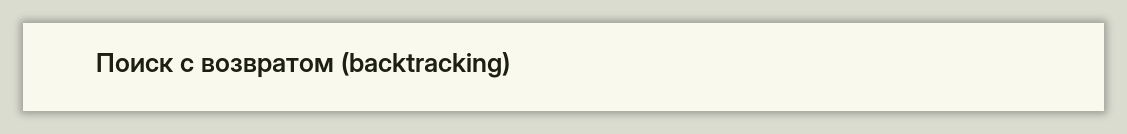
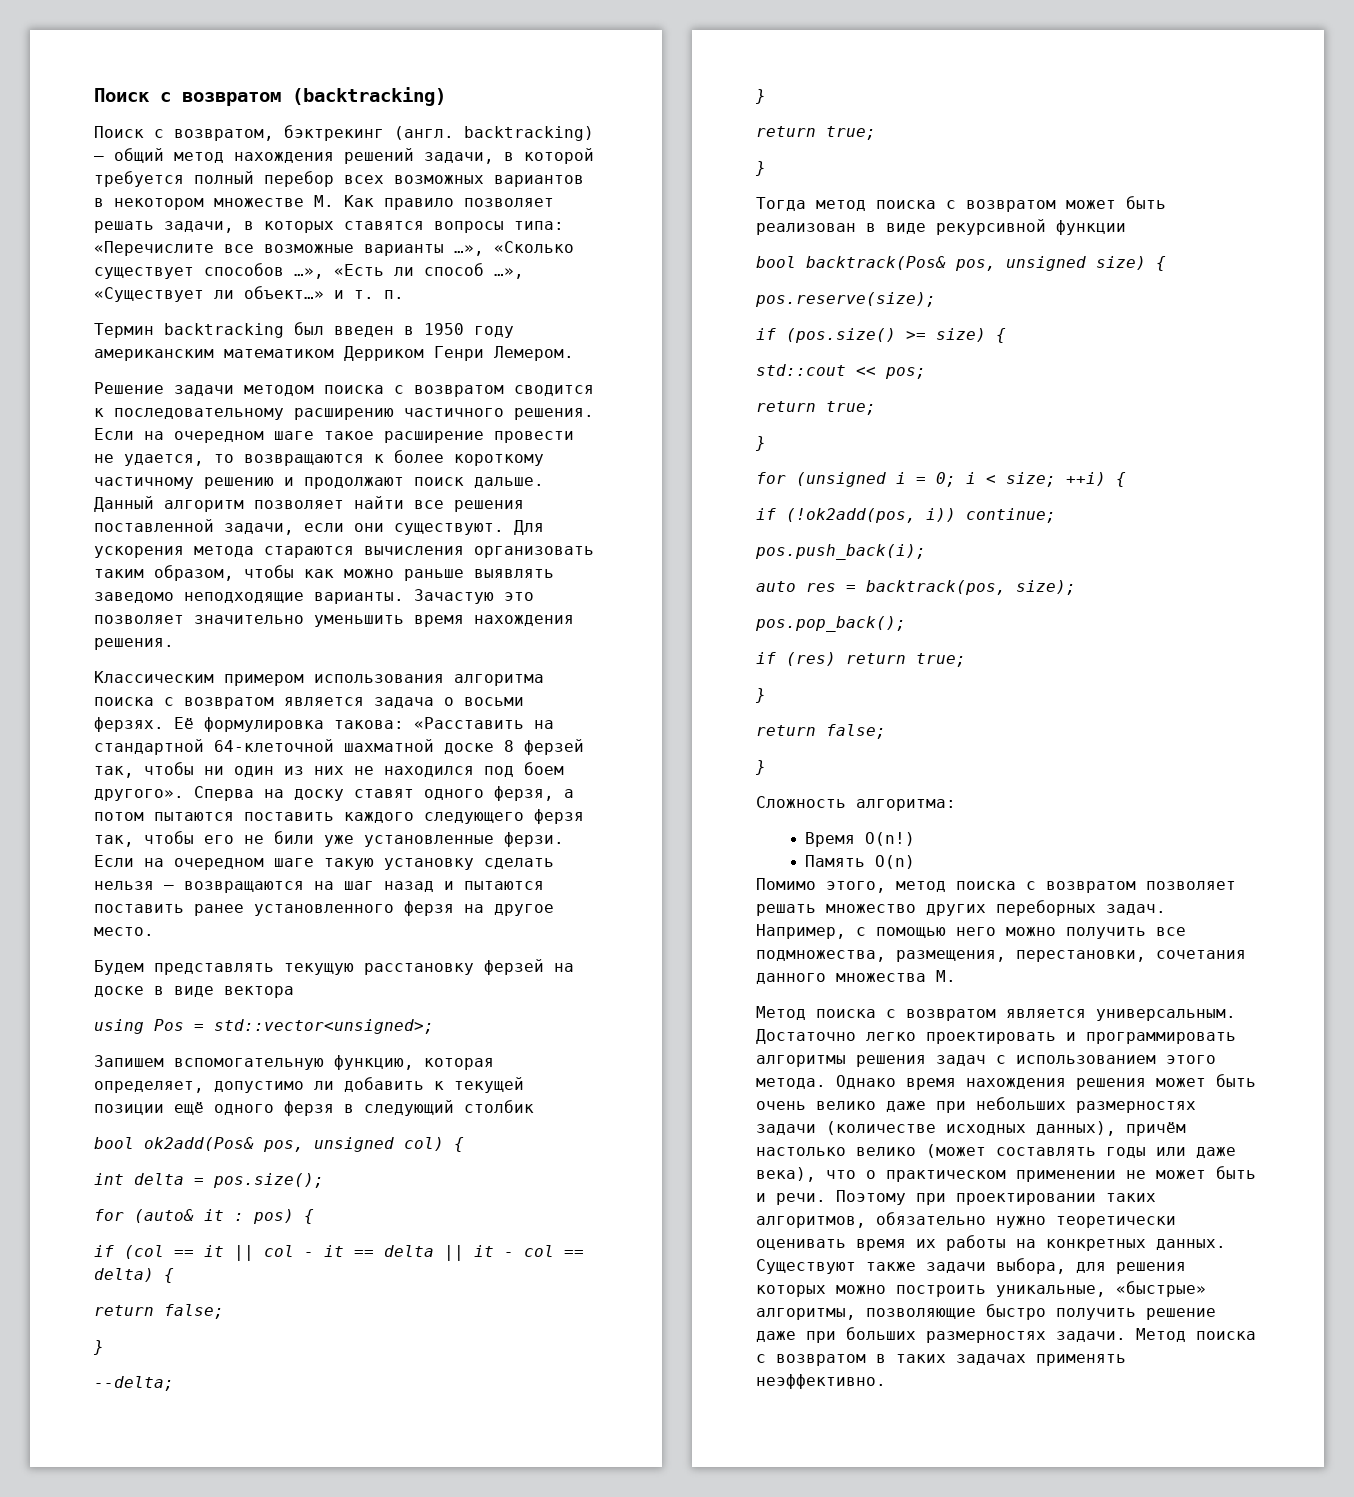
(511, 65) none -> [94,125,594,141] [94,148,594,164] [94,171,584,187] [94,195,554,210] [94,221,564,233] [94,241,574,256] [94,263,524,279] [94,286,404,302] [94,322,514,338] [94,346,574,361] [94,382,594,397] [94,408,594,420] [94,428,574,443] [94,450,544,466] [94,477,544,489] [94,496,524,512] [94,519,544,535] [94,546,594,558] [94,565,554,581] [94,589,534,604] [94,615,574,627] [94,638,174,650] [94,671,544,686] [94,697,524,709] [94,717,554,732] [94,739,584,755] [94,762,564,778] [94,786,574,801] [94,809,584,824] [94,831,564,847] [94,855,554,870] [94,881,544,893] [94,901,554,916] [94,927,154,936] [94,959,574,975] [94,986,294,998] [94,1019,434,1034] [94,1055,494,1070] [94,1077,524,1093] [94,1100,534,1116] [94,1137,464,1152] [94,1173,324,1188] [94,1209,314,1224] [94,1245,584,1261] [94,1268,174,1283] [94,1304,224,1319] [93,1340,104,1355] [94,1376,174,1391] [755,89,766,104] [756,126,876,140] [755,161,766,176] [756,196,1166,212] [756,219,1126,235] [756,256,1166,271] [755,292,936,307] [756,328,1006,343] [756,364,926,379] [756,401,876,415] [755,436,766,451] [756,472,1126,487] [756,508,1056,523] [755,544,926,560] [756,580,1076,595] [755,616,906,632] [756,652,966,667] [755,688,766,703] [756,724,886,739] [755,760,766,775] [756,796,956,811] [804,832,915,847] [804,855,915,869] [756,878,1236,893] [756,900,1166,916] [756,924,1186,939] [756,950,1246,962] [756,970,956,984] [756,1006,1236,1021] [756,1029,1236,1044] [756,1055,1216,1067] [756,1074,1256,1090] [756,1097,1196,1113] [756,1121,1186,1136] [756,1144,1236,1158] [756,1166,1256,1182] [756,1190,1156,1205] [756,1212,1176,1228] [756,1235,1226,1251] [756,1258,1186,1274] [756,1281,1206,1297] [756,1304,1216,1320] [756,1327,1256,1343] [756,1354,1126,1366] [756,1374,886,1389] // Поиск с возвратом, бэктрекинг (англ. backtracking) — общий метод нахождения решений задачи, в которой требуется полный перебор всех возможных вариантов в некотором множестве М. Как правило позволяет решать задачи, в которых ставятся вопросы типа: «Перечислите все возможные варианты …», «Сколько существует способов …», «Есть ли способ …», «Существует ли объект…» и т. п. // Термин backtracking был введен в 1950 году американским математиком Дерриком Генри Лемером. // Решение задачи методом поиска с возвратом сводится к последовательному расширению частичного решения. Если на очередном шаге такое расширение провести не удается, то возвращаются к более короткому частичному решению и продолжают поиск дальше. Данный алгоритм позволяет найти все решения поставленной задачи, если они существуют. Для ускорения метода стараются вычисления организовать таким образом, чтобы как можно раньше выявлять заведомо неподходящие варианты. Зачастую это позволяет значительно уменьшить время нахождения решения. // Классическим примером использования алгоритма поиска с возвратом является задача о восьми ферзях. Её формулировка такова: «Расставить на стандартной 64-клеточной шахматной доске 8 ферзей так, чтобы ни один из них не находился под боем другого». Сперва на доску ставят одного ферзя, а потом пытаются поставить каждого следующего ферзя так, чтобы его не били уже установленные ферзи. Если на очередном шаге такую установку сделать нельзя — возвращаются на шаг назад и пытаются поставить ранее установленного ферзя на другое место. // Будем представлять текущую расстановку ферзей на доске в виде вектора // using Pos = std::vector<unsigned>; // Запишем вспомогательную функцию, которая определяет, допустимо ли добавить к текущей позиции ещё одного ферзя в следующий столбик // bool ok2add(Pos& pos, unsigned col) { // int delta = pos.size(); // for (auto& it : pos) { // if (col == it || col - it == delta || it - col == delta) { // return false; // } // --delta; // } // return true; // } // Тогда метод поиска с возвратом может быть реализован в виде рекурсивной функции // bool backtrack(Pos& pos, unsigned size) { // pos.reserve(size); // if (pos.size() >= size) { // std::cout << pos; // return true; // } // for (unsigned i = 0; i < size; ++i) { // if (!ok2add(pos, i)) continue; // pos.push_back(i); // auto res = backtrack(pos, size); // pos.pop_back(); // if (res) return true; // } // return false; // } // Сложность алгоритма: // Время O(n!) // Память O(n) // Помимо этого, метод поиска с возвратом позволяет решать множество других переборных задач. Например, с помощью него можно получить все подмножества, размещения, перестановки, сочетания данного множества М. // Метод поиска с возвратом является универсальным. Достаточно легко проектировать и программировать алгоритмы решения задач с использованием этого метода. Однако время нахождения решения может быть очень велико даже при небольших размерностях задачи (количестве исходных данных), причём настолько велико (может составлять годы или даже века), что о практическом применении не может быть и речи. Поэтому при проектировании таких алгоритмов, обязательно нужно теоретически оценивать время их работы на конкретных данных. Существуют также задачи выбора, для решения которых можно построить уникальные, «быстрые» алгоритмы, позволяющие быстро получить решение даже при больших размерностях задачи. Метод поиска с возвратом в таких задачах применять неэффективно.

